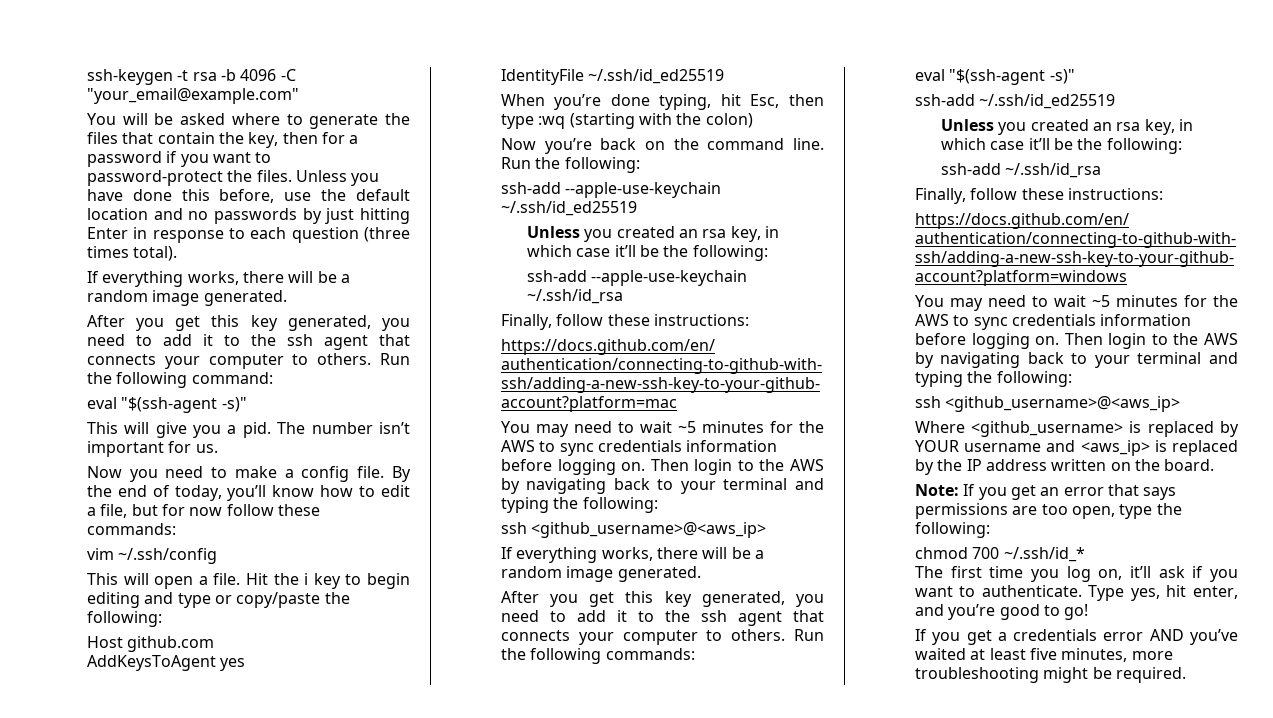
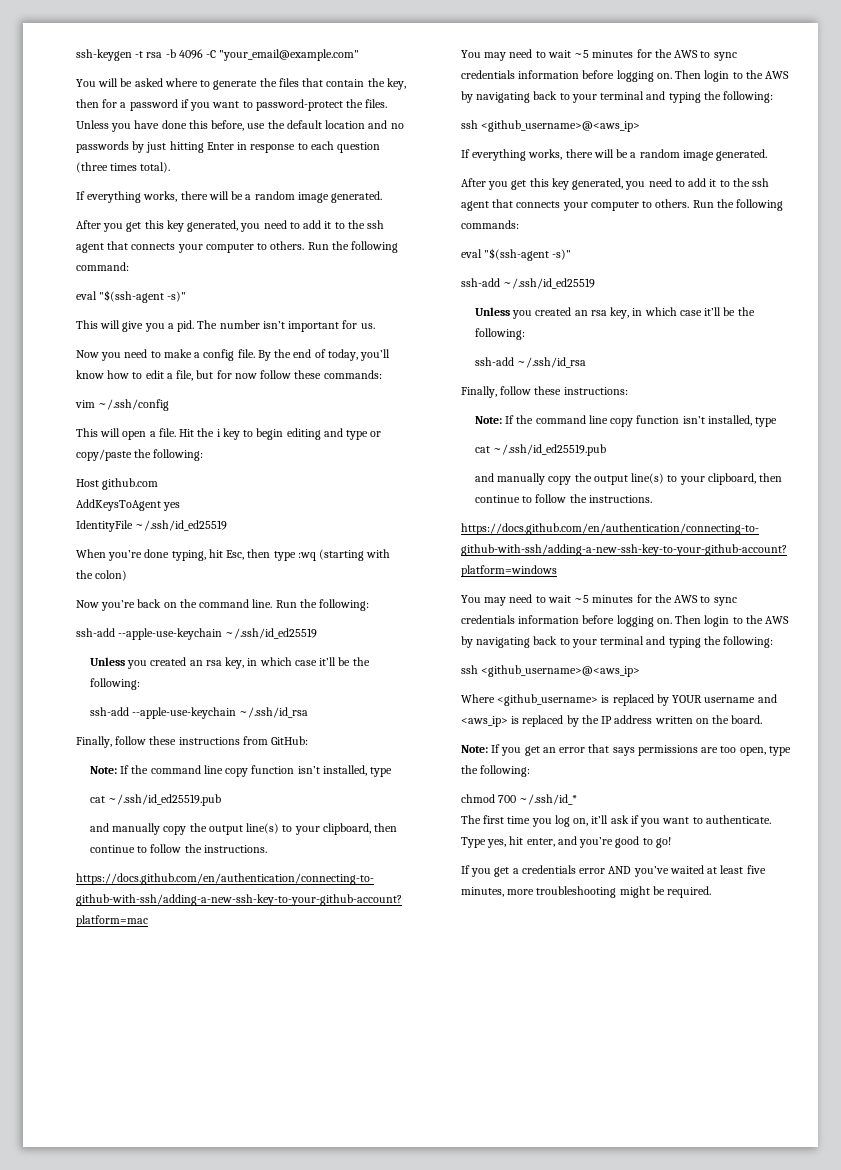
[653,314,749,326] instructions: -> [178,736,309,745] [89,765,393,777] [89,794,222,806] [89,823,398,835] [89,844,267,853] instructions from GitHub: // Note: If the command line copy function isn’t installed, type // cat ~/.ssh/id_ed25519.pub // and manually copy the output line(s) to your clipboard, then continue to follow the instructions.
(1163, 194) none -> [474,415,778,427] [474,444,607,456] [474,473,783,485] [474,494,652,503] // Note: If the command line copy function isn’t installed, type // cat ~/.ssh/id_ed25519.pub // and manually copy the output line(s) to your clipboard, then continue to follow the instructions.

